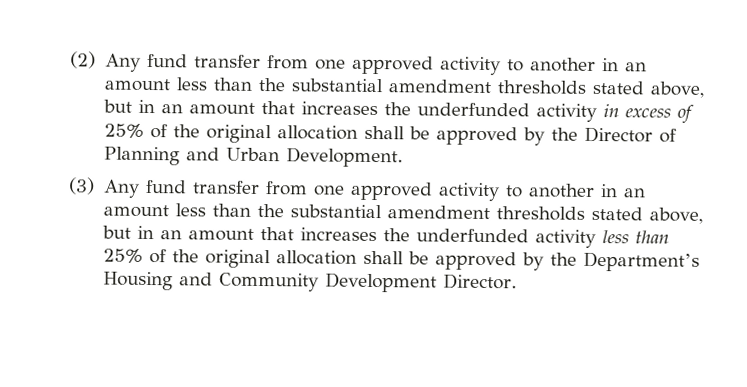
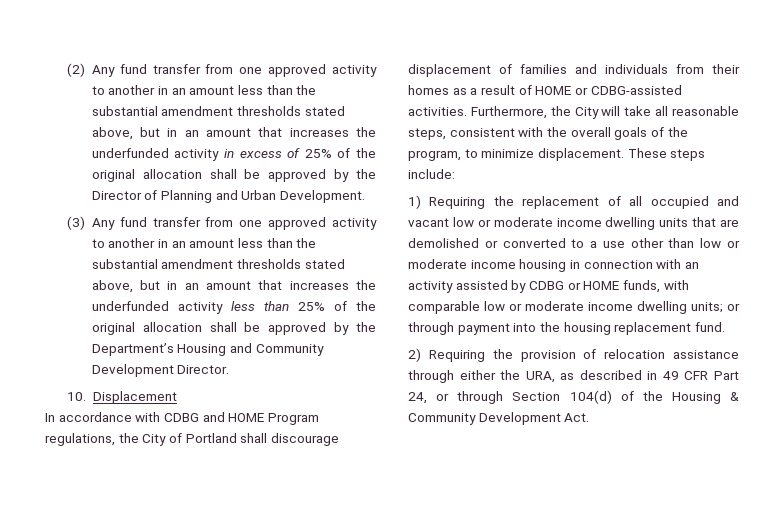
(517, 281) none -> [67,391,177,404] [45,412,319,425] [45,433,339,446] [408,64,740,77] [408,85,682,95] [408,106,739,119] [408,127,688,140] [408,148,706,161] [408,169,455,179] [408,195,739,209] [408,217,739,230] [408,238,740,248] [408,259,699,272] [408,280,689,293] [408,301,740,314] [408,322,725,335] [408,348,739,362] [408,370,739,383] [408,390,739,404] [408,412,590,425] // 10. Displacement // In accordance with CDBG and HOME Program regulations, the City of Portland shall discourage displacement of families and individuals from their homes as a result of HOME or CDBG-assisted activities. Furthermore, the City will take all reasonable steps, consistent with the overall goals of the program, to minimize displacement. These steps include: // 1) Requiring the replacement of all occupied and vacant low or moderate income dwelling units that are demolished or converted to a use other than low or moderate income housing in connection with an activity assisted by CDBG or HOME funds, with comparable low or moderate income dwelling units; or through payment into the housing replacement fund. // 2) Requiring the provision of relocation assistance through either the URA, as described in 49 CFR Part 24, or through Section 104(d) of the Housing & Community Development Act.

